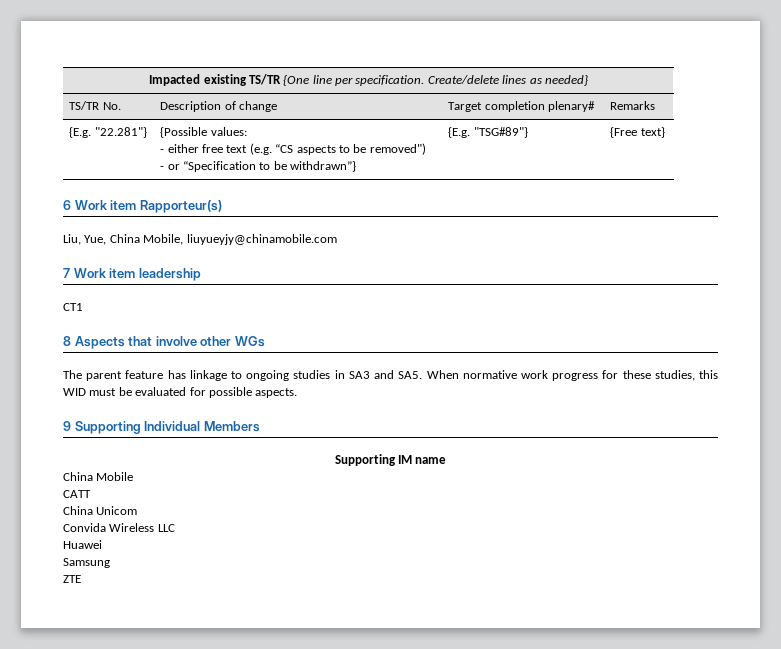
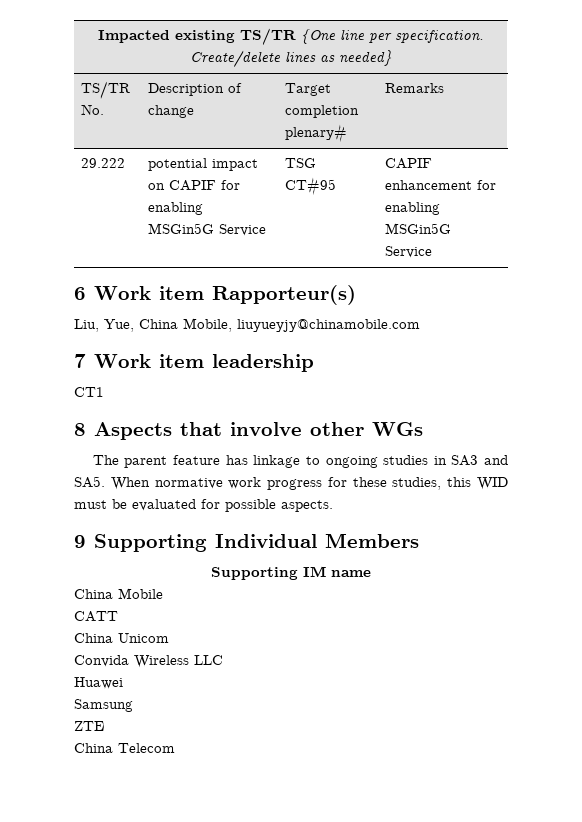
[69,127,147,138] [160,127,247,138] [160,143,426,155] [160,161,357,172] [448,127,528,138] [610,127,665,138] {E.g. "22.281"} | {Possible values: // - either free text (e.g. “CS aspects to be removed") // - or “Specification to be withdrawn”} | {E.g. "TSG#89"} | {Free text} -> [81,158,126,168] [148,158,259,171] [148,180,241,191] [148,202,204,215] [148,223,267,236] [285,158,317,168] [285,177,337,196] [385,158,433,169] [385,180,497,190] [385,202,441,215] [385,223,452,234] [385,246,433,258] 29.222 | potential impact on CAPIF for enabling MSGin5G Service | TSG CT#95 | CAPIF enhancement for enabling MSGin5G Service
(81, 579) none -> [74,743,175,753] // China Telecom

